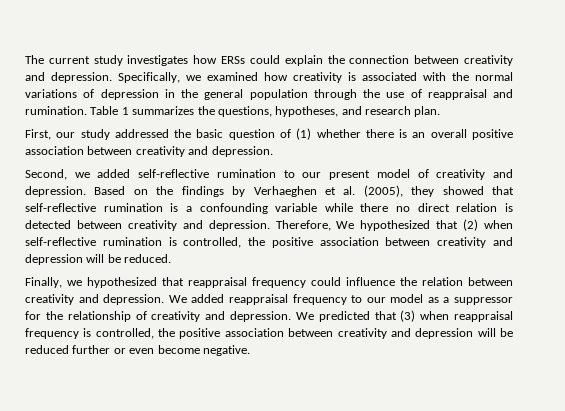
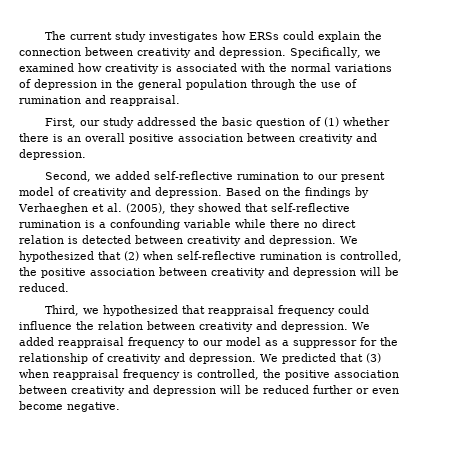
[427,89,513,100] [25,106,441,117] reappraisal and rumination. Table 1 summarizes the questions, hypotheses, and research plan. -> [19,95,180,106] rumination and reappraisal.
[275,220,331,231] Therefore, -> (336, 240) none
[25,277,62,288] Finally, -> [44,305,79,316] Third,

